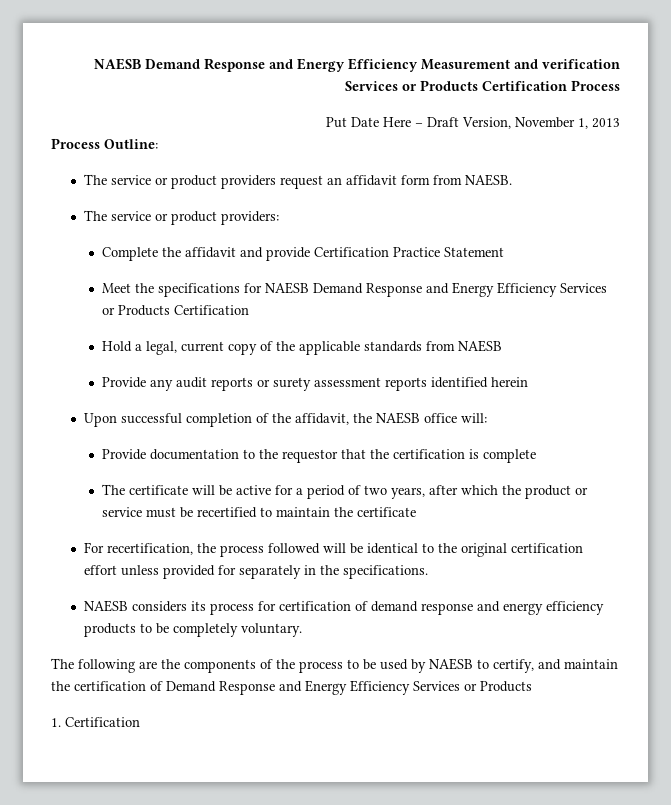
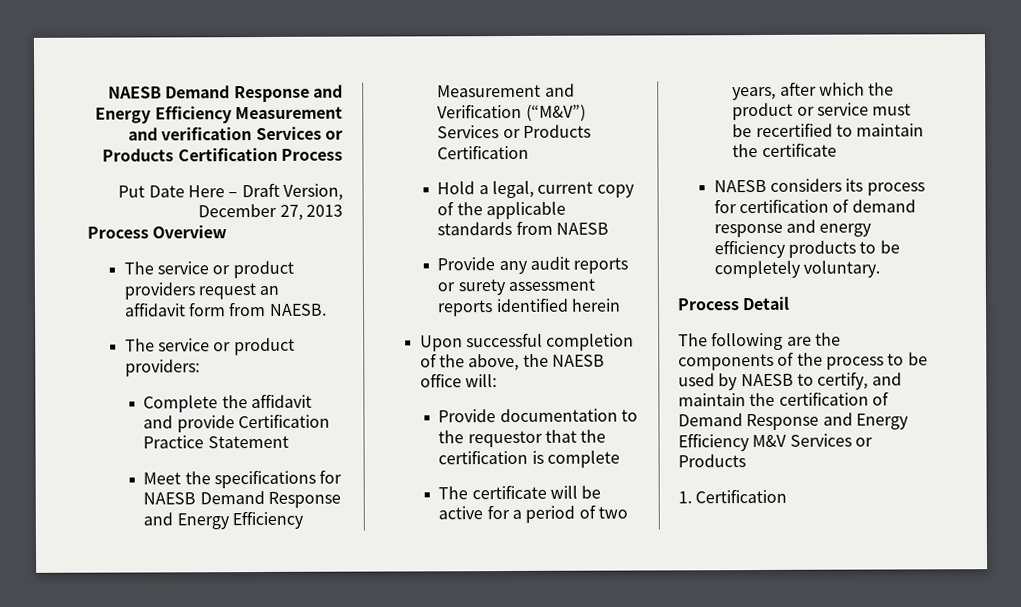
[515,117,588,129] November 1, -> [198,203,303,221] December 27,
[104,139,158,149] Outline: -> [152,225,228,239] Overview
(557, 289) none -> [437,83,575,98] [437,103,586,122] Measurement and Verification (“M&V”)
[295,413,350,425] affidavit, -> [468,353,520,372] above,
[84,542,584,557] [84,565,429,579] // For recertification, the process followed will be identical to the original certification effort unless provided for separately in the specifications. -> (837, 149) none
(303, 630) none -> [677,296,791,311] // Process Detail
(410, 687) none -> [752,434,788,448] M&V

